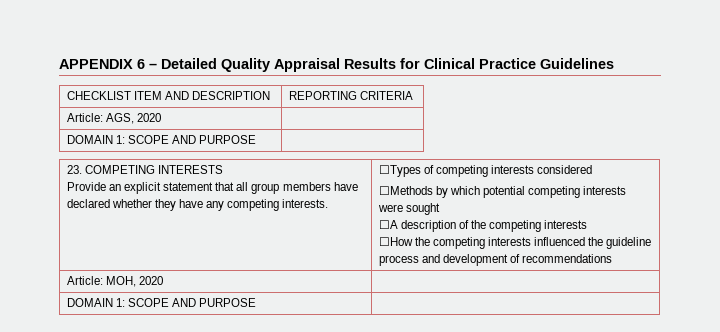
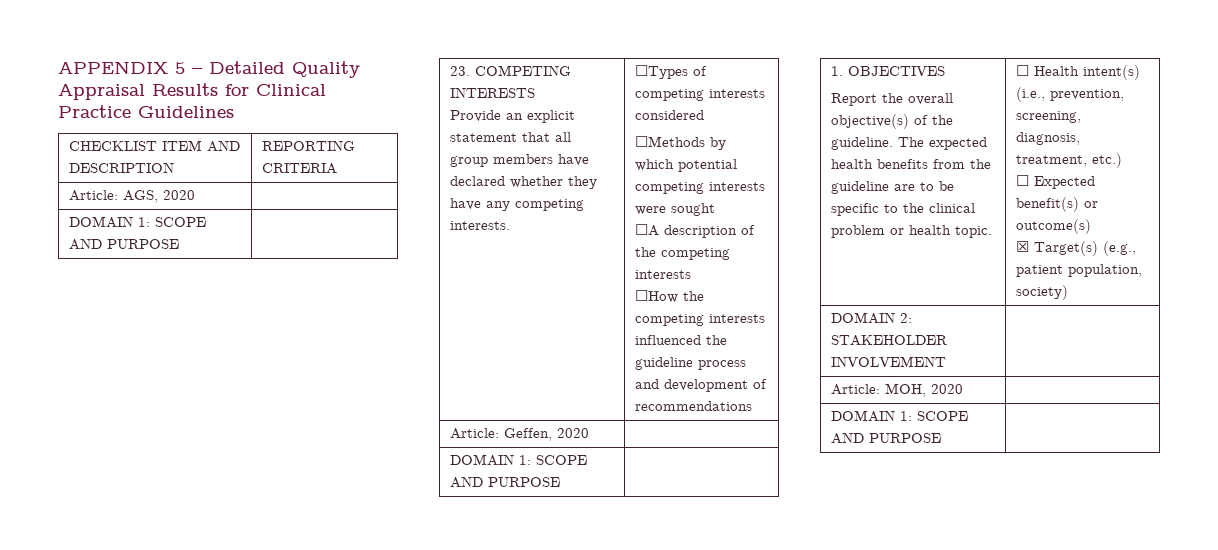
[137,59,145,69] 6 -> [175,62,185,74] 5
(613, 258) none -> [450,428,590,441] [450,454,588,466] [450,476,561,488] [831,66,946,76] [831,93,954,106] [831,114,954,129] [831,137,988,150] [831,159,992,169] [831,181,955,194] [831,203,976,216] [831,225,993,238] [1016,65,1141,80] [1016,87,1125,102] [1016,111,1082,123] [1016,132,1081,145] [1016,153,1123,168] [1016,175,1096,189] [1016,197,1099,212] [1016,219,1092,234] [1016,241,1137,256] [1016,264,1143,277] [1016,285,1069,300] [831,312,913,324] [831,335,948,346] [831,356,947,367] // Article: Geffen, 2020 | // DOMAIN 1: SCOPE AND PURPOSE | // 1. OBJECTIVES // Report the overall objective(s) of the guideline. The expected health benefits from the guideline are to be specific to the clinical problem or health topic. | ☐ Health intent(s) (i.e., prevention, screening, diagnosis, treatment, etc.) // ☐ Expected benefit(s) or outcome(s) // ☒ Target(s) (e.g., patient population, society) // DOMAIN 2: STAKEHOLDER INVOLVEMENT |

